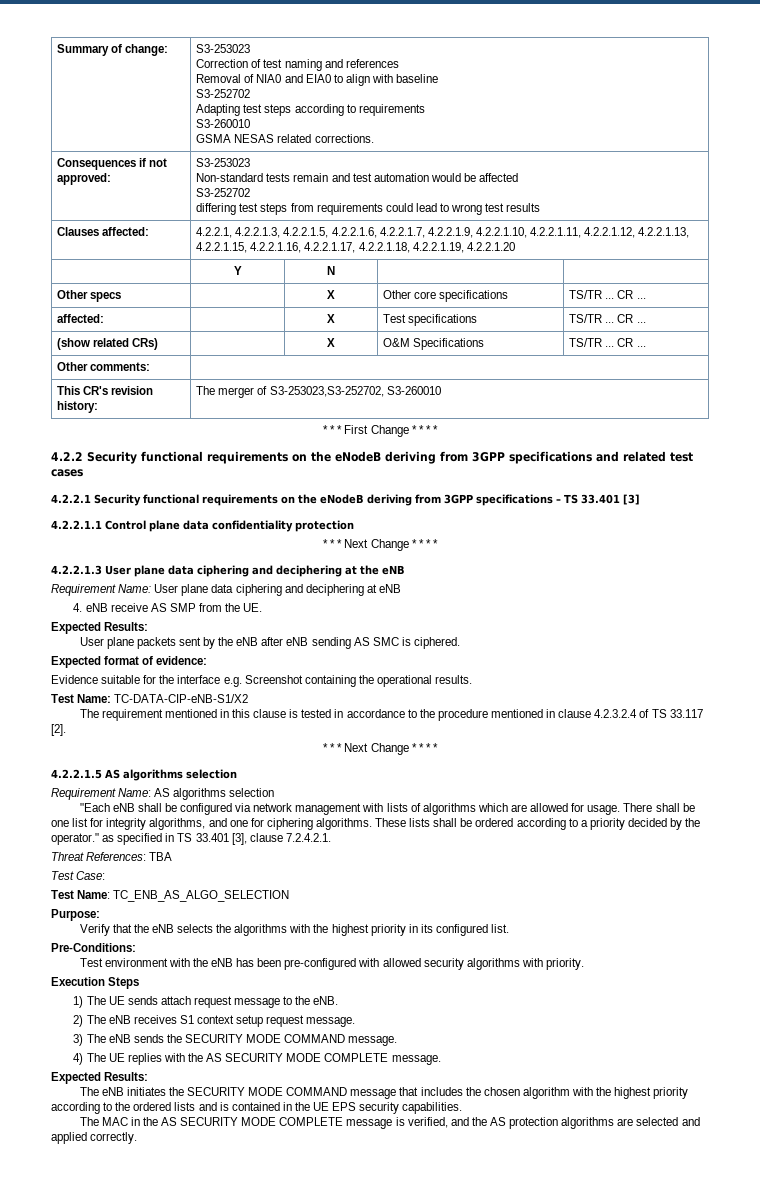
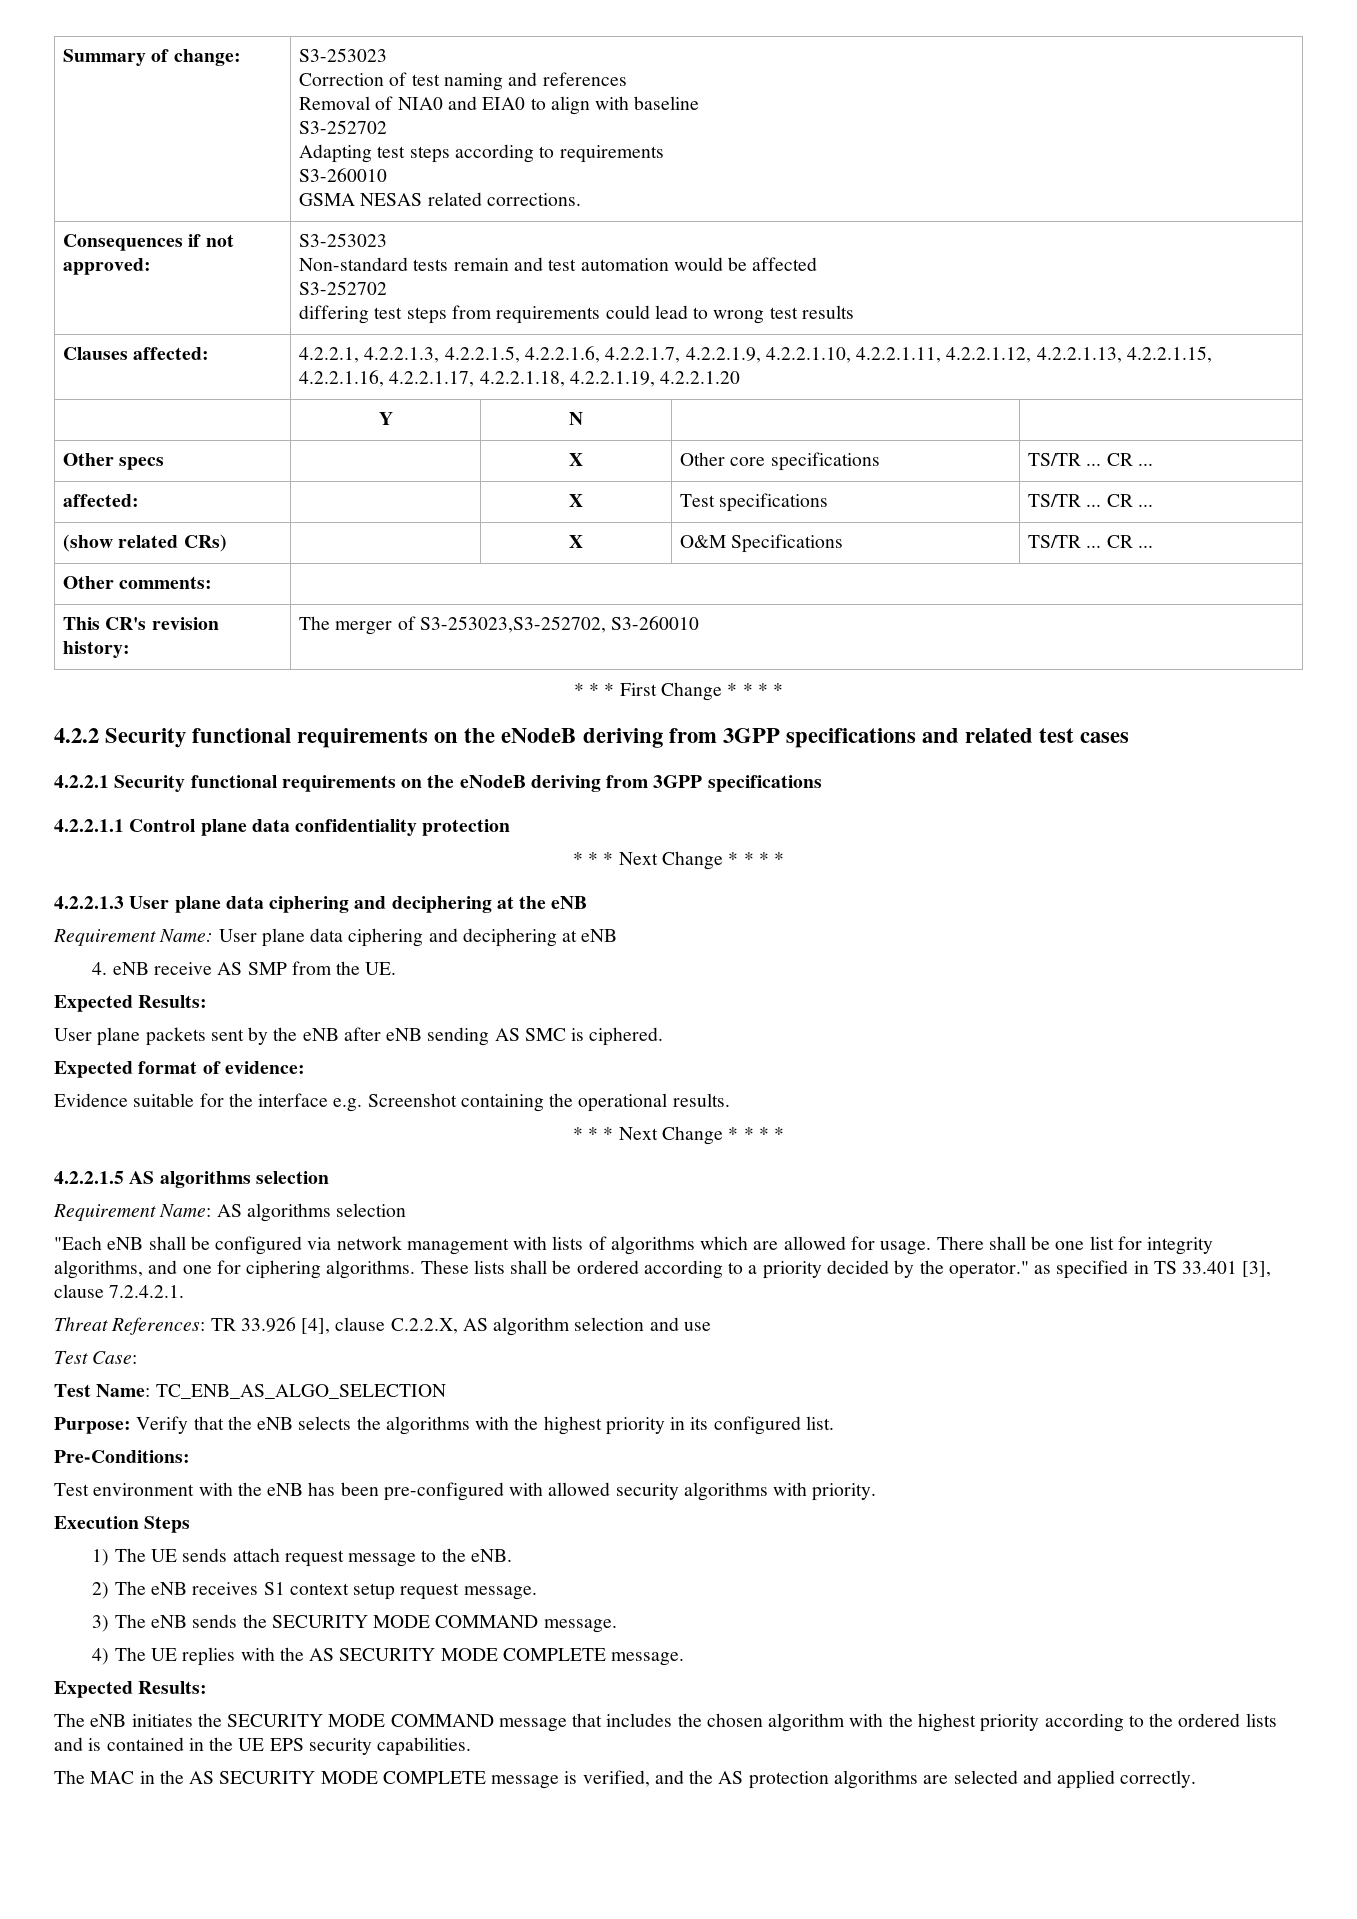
[556,494,640,505] – TS 33.401 [3] -> (822, 783) none
[51,694,249,703] [79,709,703,721] [51,724,66,736] // Test Name: TC-DATA-CIP-eNB-S1/X2 // The requirement mentioned in this clause is tested in accordance to the procedure mentioned in clause 4.2.3.2.4 of TS 33.117 [2]. -> (730, 1100) none
[149,852,173,861] TBA -> [210,1317,711,1336] TR 33.926 [4], clause C.2.2.X, AS algorithm selection and use
(100, 915) // -> (131, 1425) none

